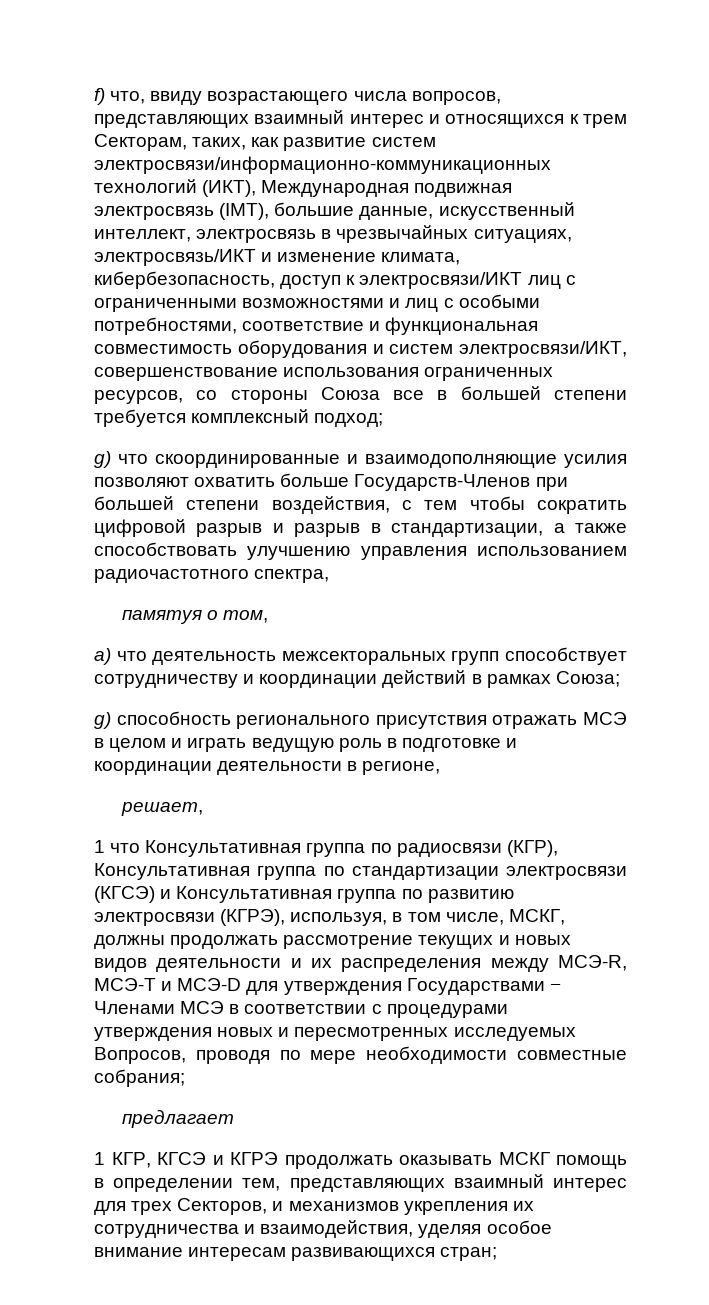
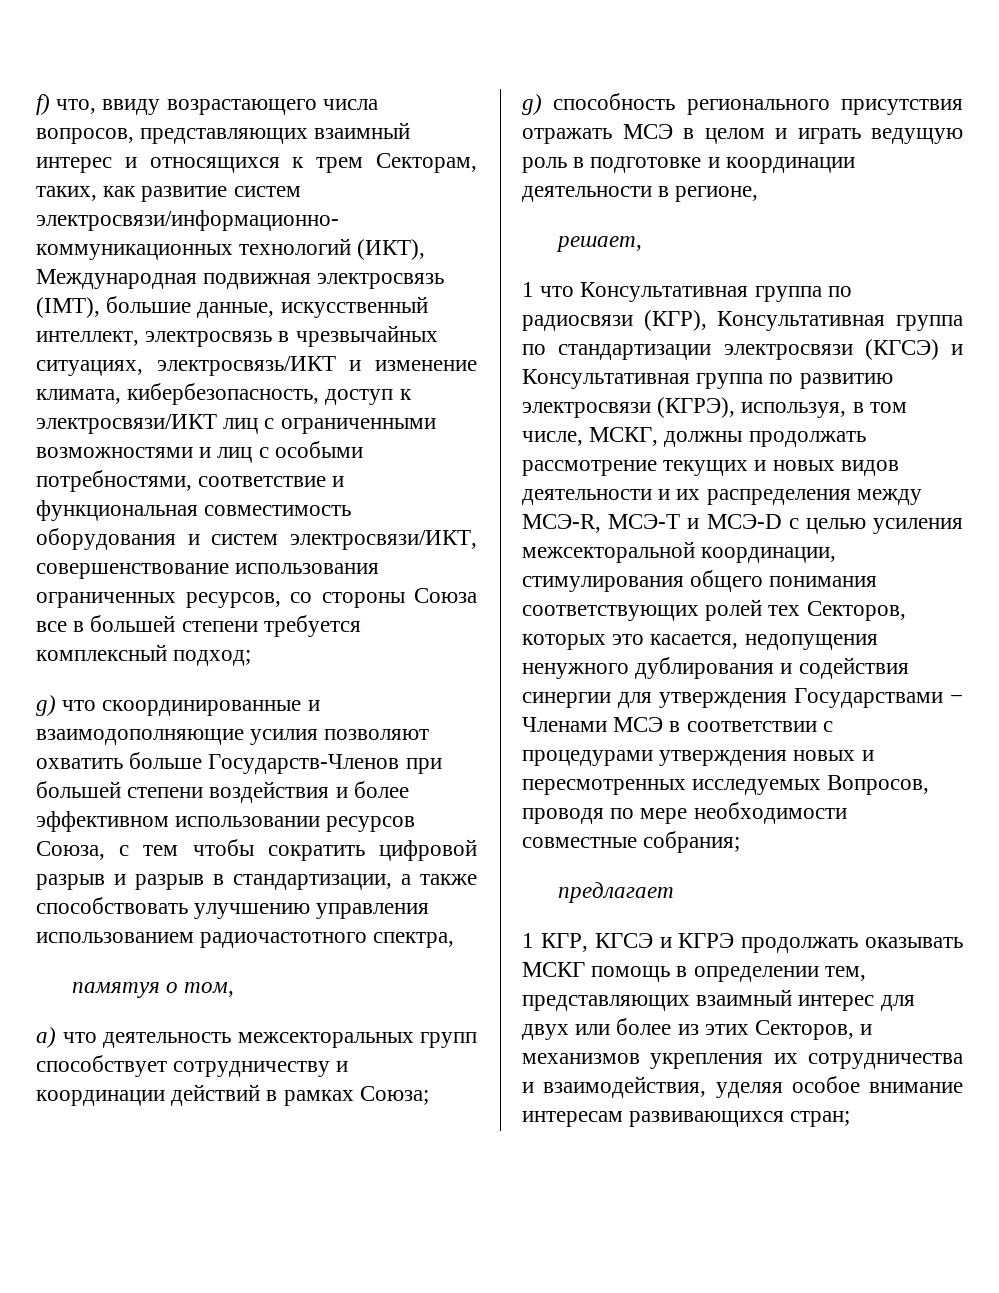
[271,496,390,514] воздействия, -> [209,781,409,803] [36,811,416,832] [36,841,105,860] воздействия и более эффективном использовании ресурсов Союза,
(242, 984) none -> [788,518,963,534] [522,541,837,563] [522,570,878,592] [522,599,906,621] [522,634,878,650] [522,657,909,679] [522,692,611,708] с целью усиления межсекторальной координации, стимулирования общего понимания соответствующих ролей тех Секторов, которых это касается, недопущения ненужного дублирования и содействия синергии
[131,1201,173,1215] трех -> [522,1018,749,1040] двух или более из этих

